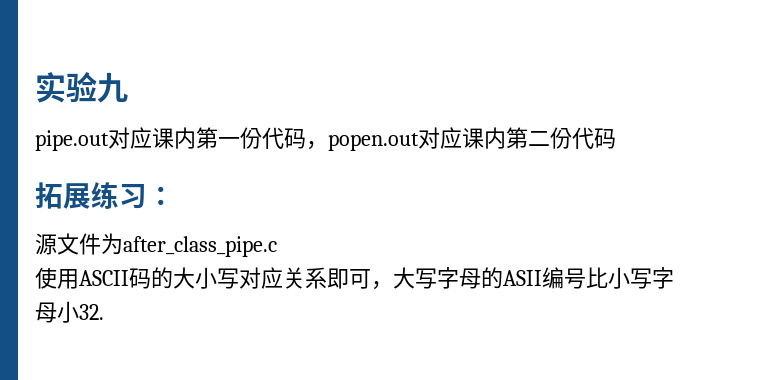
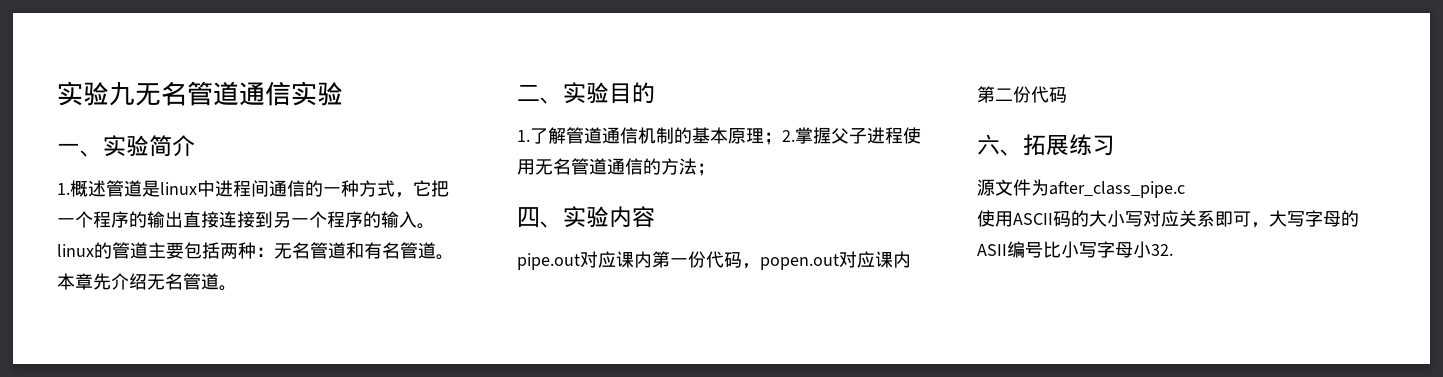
(128, 87) none -> [135,81,343,106] [57,135,195,157] [57,180,449,198] [57,211,435,229] [57,242,454,260] [57,273,237,291] [517,82,655,104] [517,127,921,145] [517,158,715,176] [517,206,655,228] 无名管道通信实验 // 一、实验简介 // 1.概述管道是linux中进程间通信的一种方式，它把一个程序的输出直接连接到另一个程序的输入。linux的管道主要包括两种：无名管道和有名管道。本章先介绍无名管道。 // 二、实验目的 // 1.了解管道通信机制的基本原理；2.掌握父子进程使用无名管道通信的方法； // 四、实验内容
(616, 138) none -> [977,134,1023,156] 六、
[147,186,175,206] ： -> (1115, 145) none

